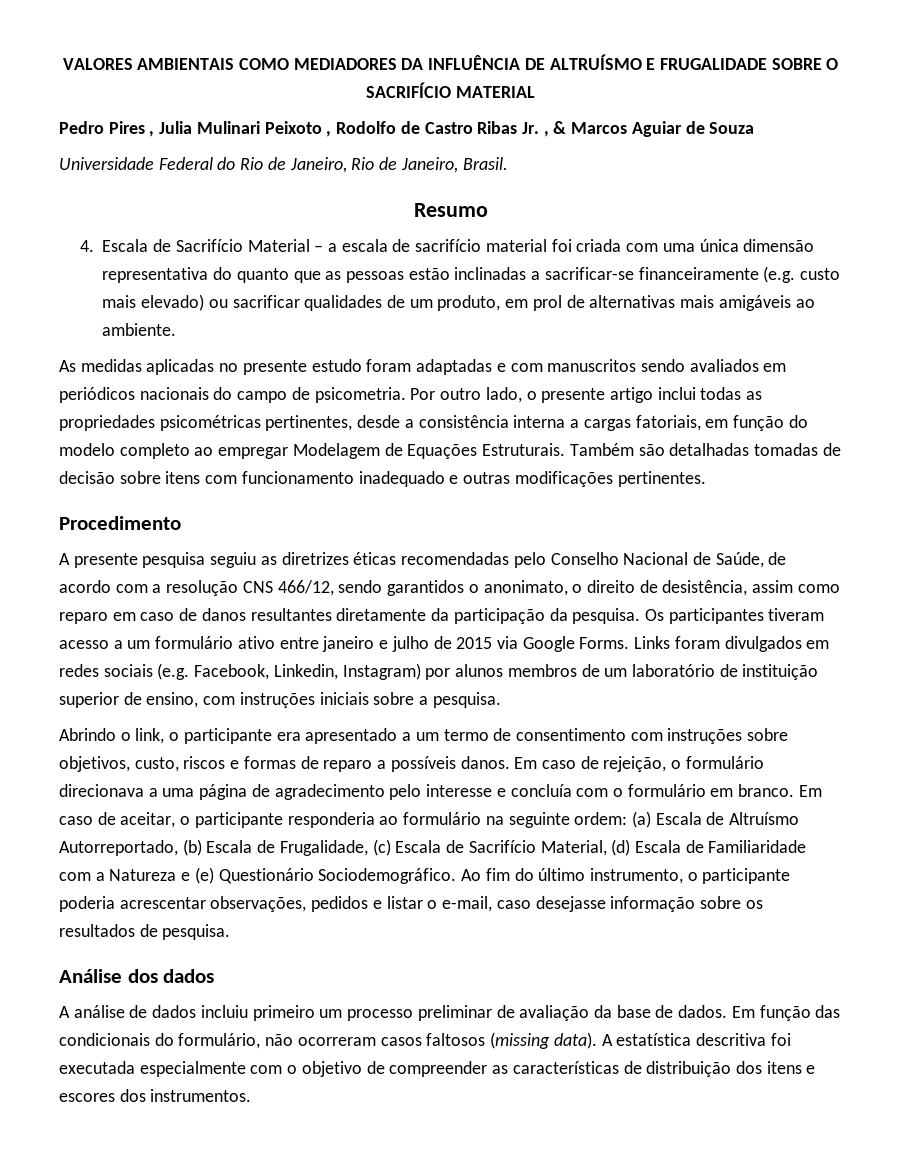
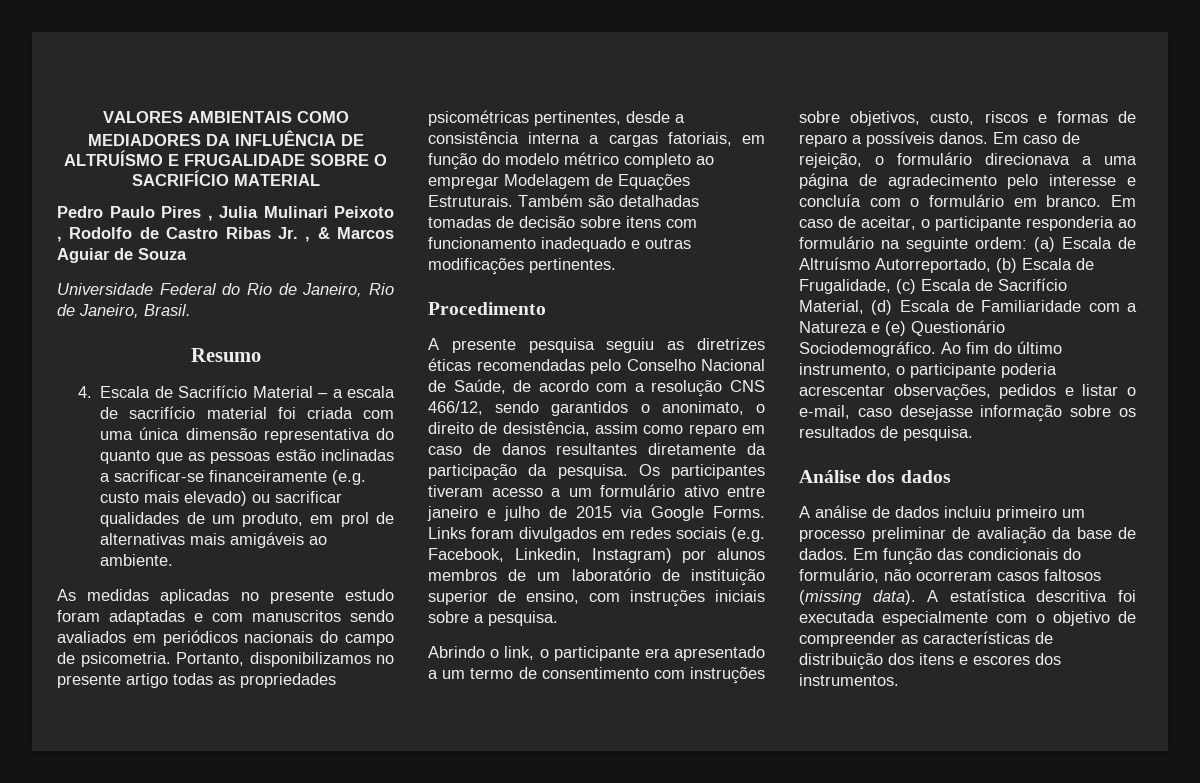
(104, 127) none -> [109,206,155,218] Paulo
[410,387,537,403] Por outro lado, o -> [176,652,394,667] Portanto, disponibilizamos no
[657,387,696,400] inclui -> (168, 680) none
(115, 449) none -> [564,152,619,165] métrico

